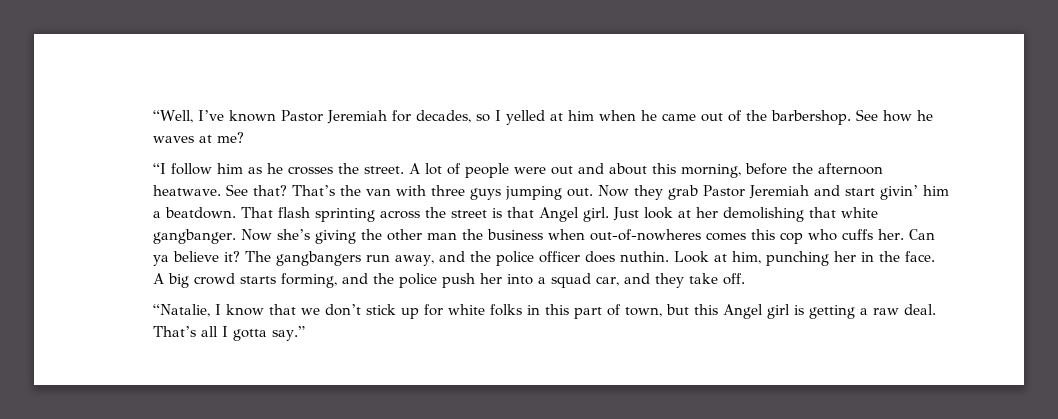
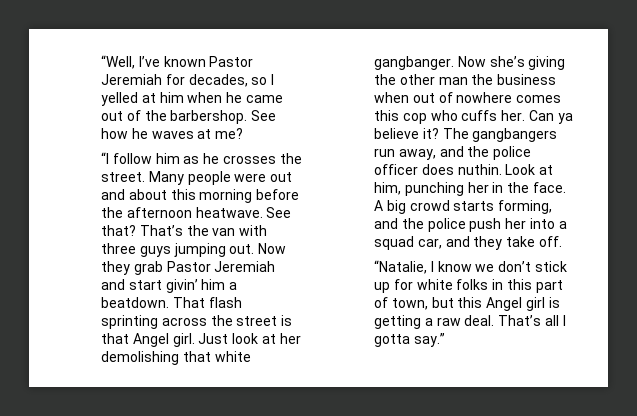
[408,163,461,175] A lot of -> [148,171,184,185] Many
[680,164,741,178] morning, -> [199,189,253,203] morning
[589,229,701,241] out-of-nowheres -> [412,92,513,103] out of nowhere
[268,304,296,315] that -> (472, 266) none

